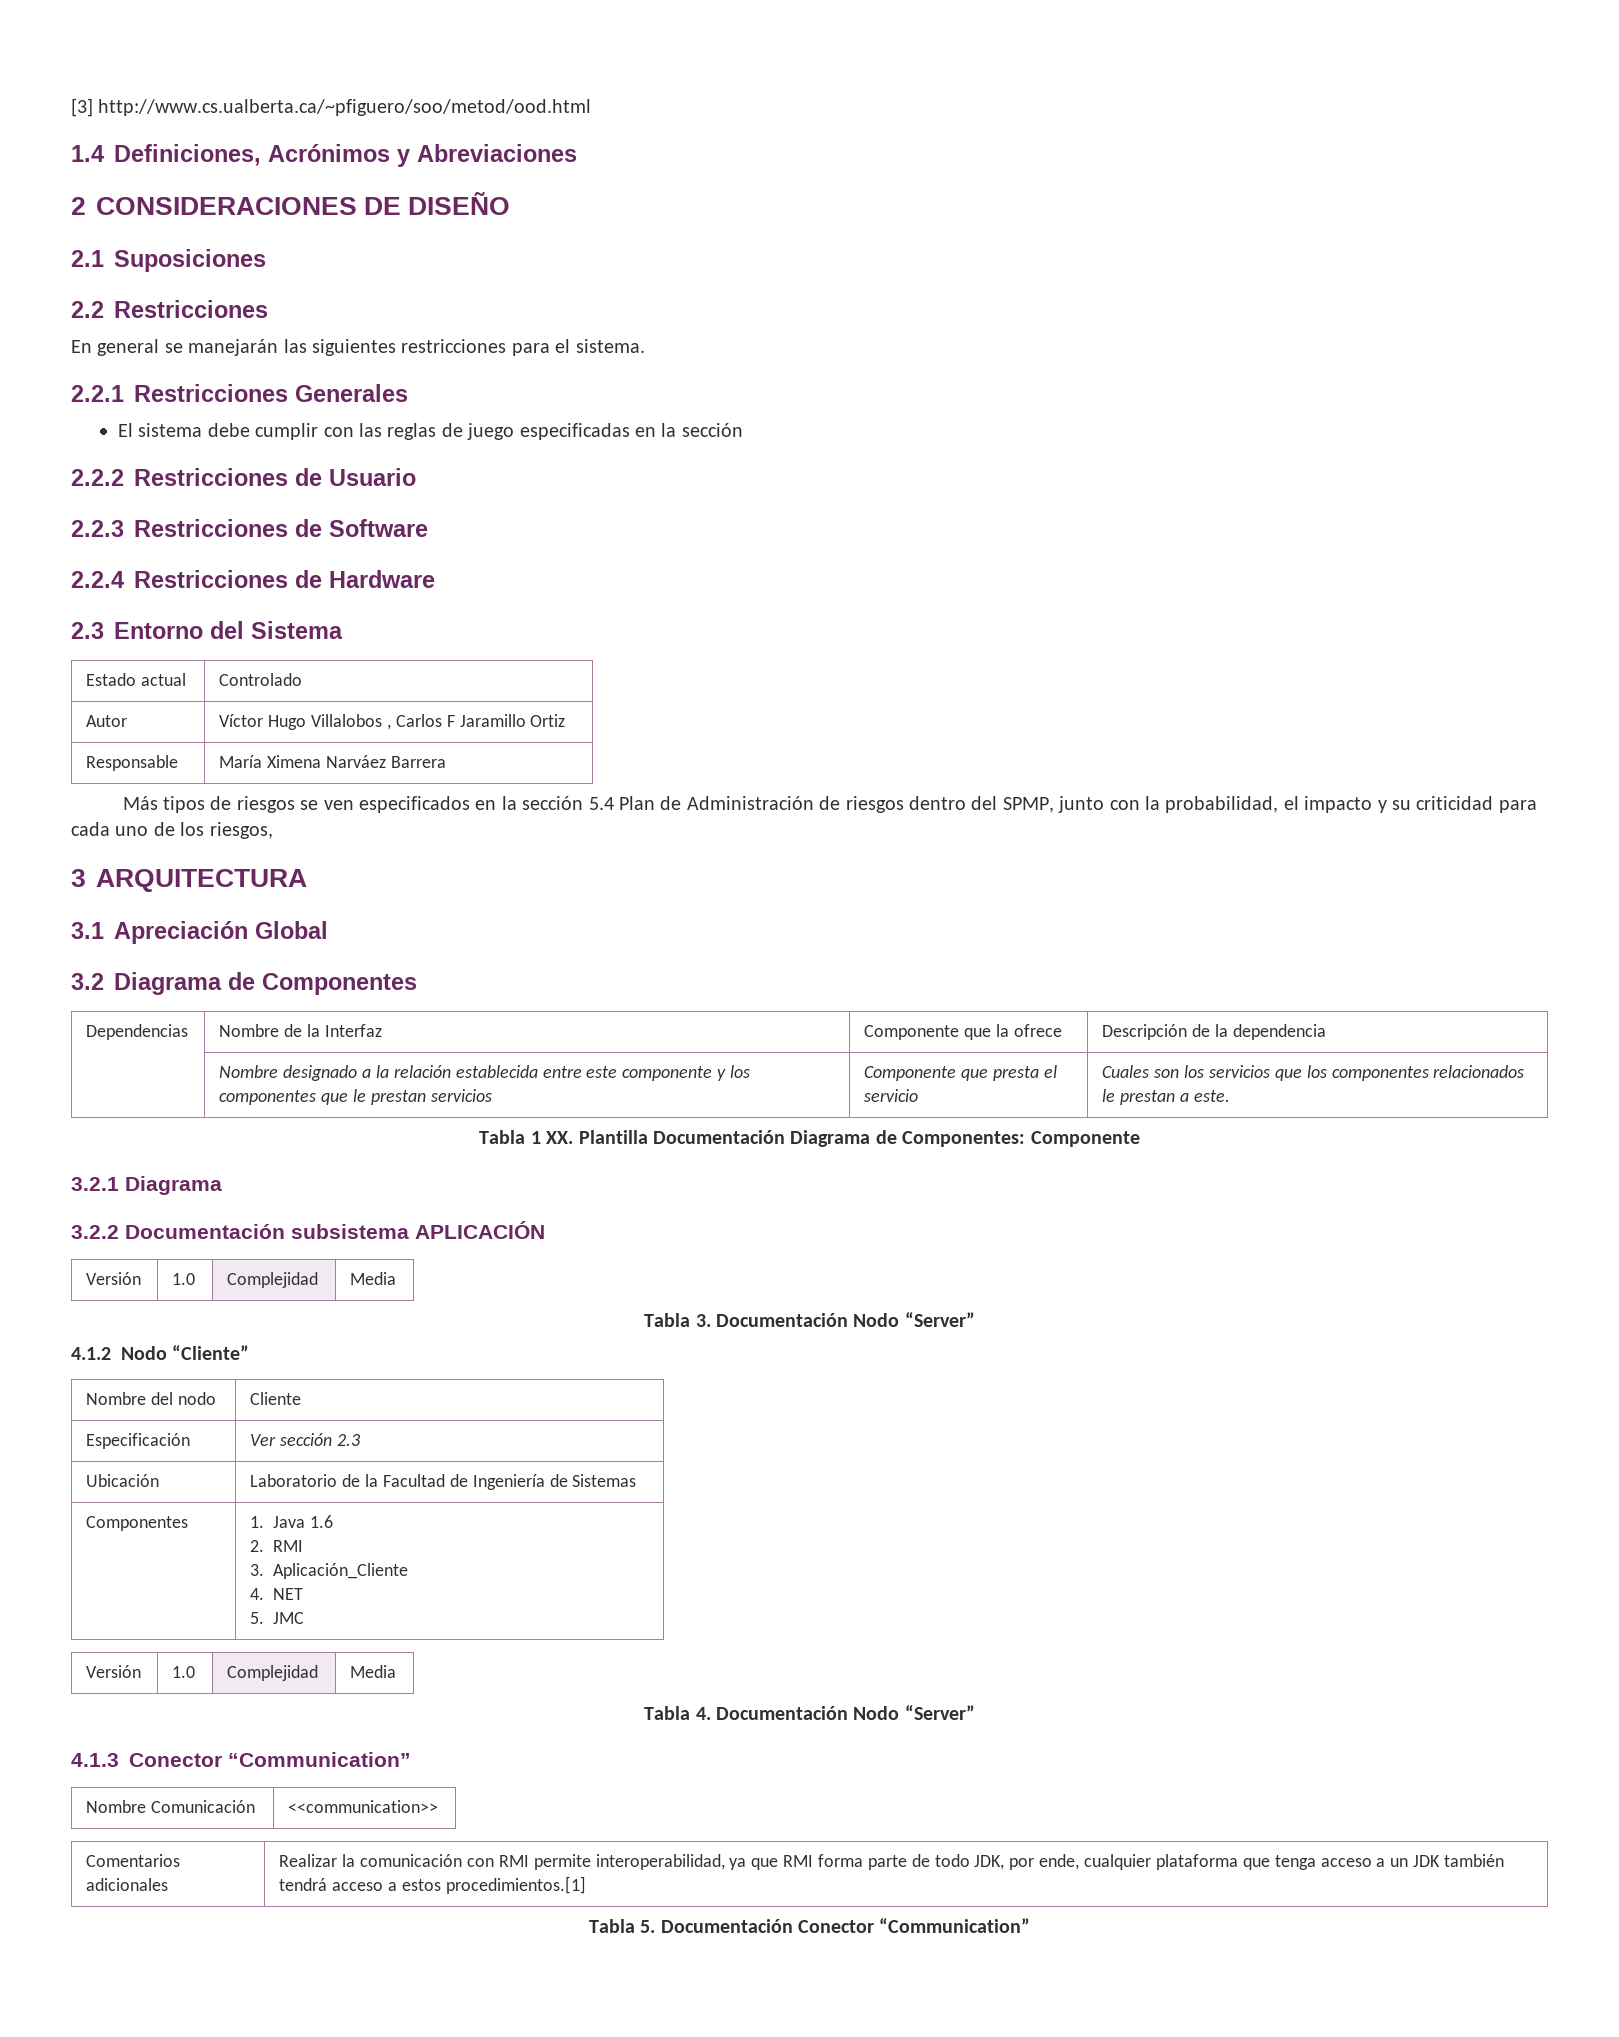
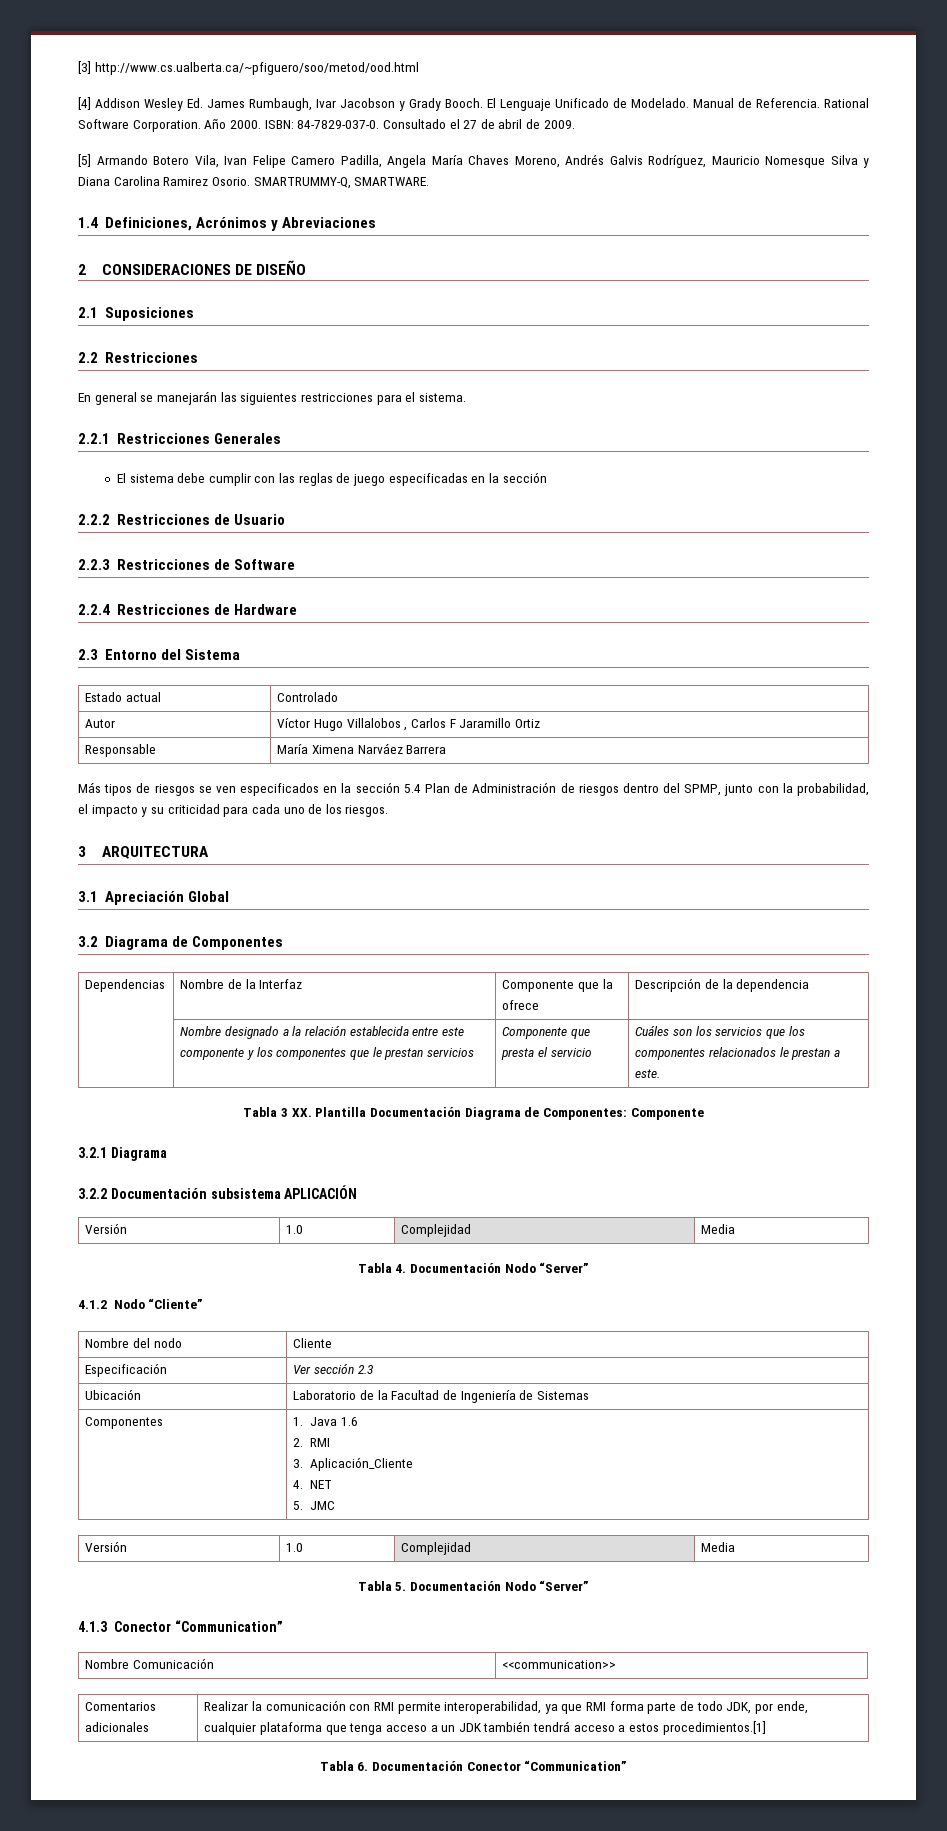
(592, 107) none -> [78,97,869,111] [78,118,575,132] [78,154,869,168] [78,176,430,189] // [4] Addison Wesley Ed. James Rumbaugh, Ivar Jacobson y Grady Booch. El Lenguaje Unificado de Modelado. Manual de Referencia. Rational Software Corporation. Año 2000. ISBN: 84-7829-037-0. Consultado el 27 de abril de 2009. // [5] Armando Botero Vila, Ivan Felipe Camero Padilla, Angela María Chaves Moreno, Andrés Galvis Rodríguez, Mauricio Nomesque Silva y Diana Carolina Ramirez Osorio. SMARTRUMMY-Q, SMARTWARE.
[209,822,273,839] riesgos, -> [345,805,389,817] riesgos.
[1102,1065,1150,1078] Cuales -> [635,1025,670,1036] Cuáles
[530,1131,541,1144] 1 -> [281,1108,289,1117] 3
[695,1314,711,1327] 3. -> [395,1264,407,1273] 4.
[695,1707,711,1720] 4. -> [395,1582,407,1591] 5.
[640,1920,656,1933] 5. -> [357,1762,369,1771] 6.

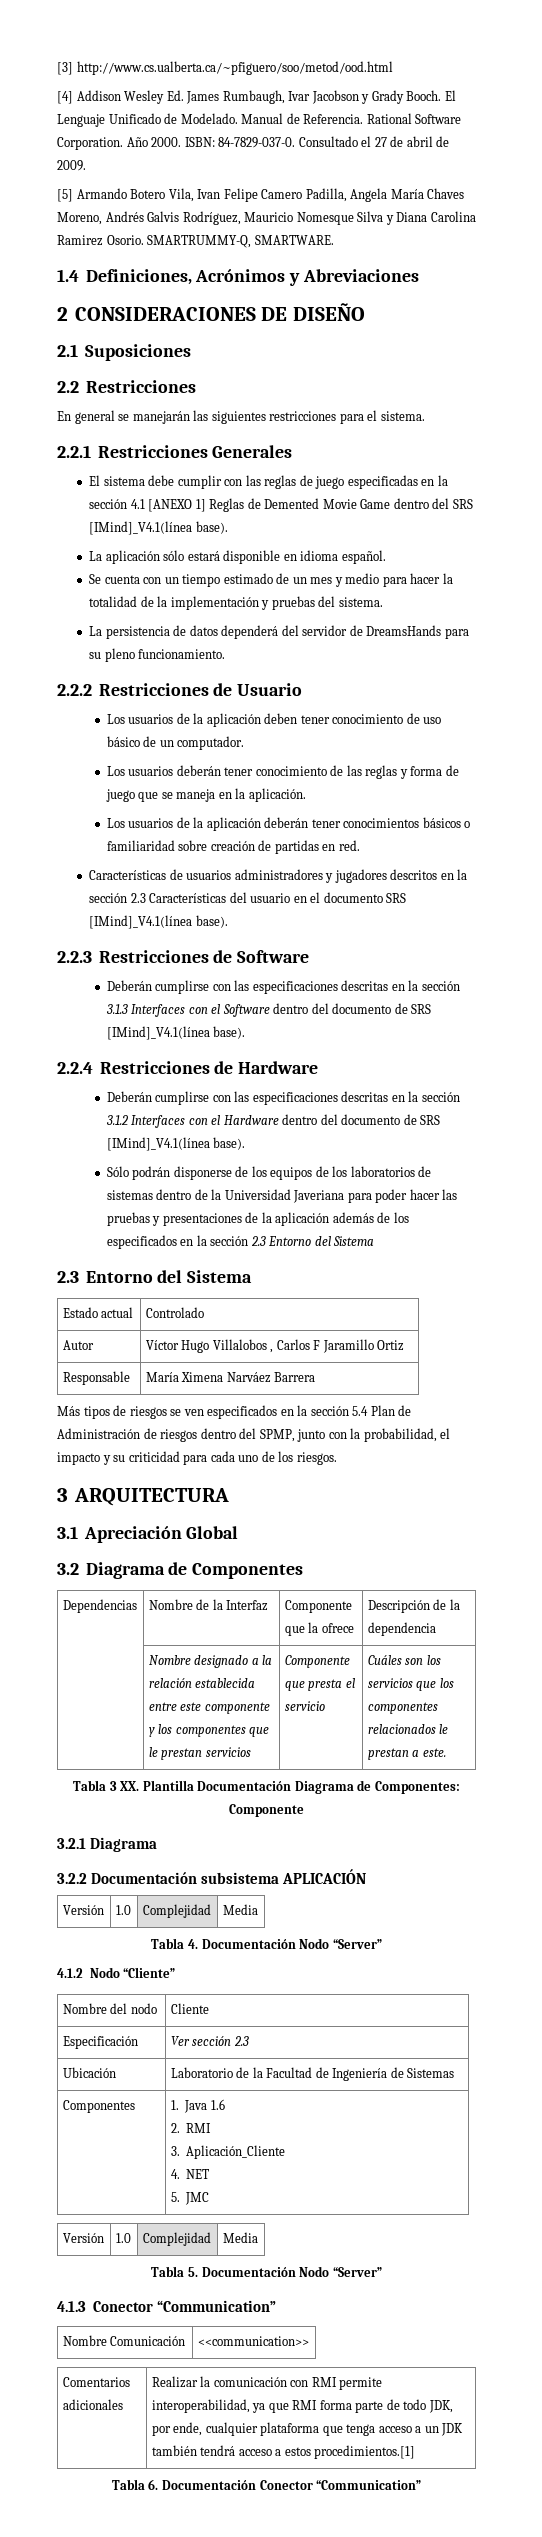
[78,514,285,525] [78,559,295,570] [78,604,297,615] // 2.2.2 Restricciones de Usuario // 2.2.3 Restricciones de Software // 2.2.4 Restricciones de Hardware -> [130,498,473,512] [89,521,228,535] [89,550,386,564] [89,573,453,587] [89,596,383,610] [89,625,469,639] [89,648,226,662] [57,683,302,696] [106,713,442,727] [106,736,245,750] [106,765,459,779] [105,788,306,802] [106,817,471,831] [106,840,360,854] [89,869,468,883] [89,892,407,903] [89,915,228,929] [57,950,309,963] [106,980,460,994] [105,1003,432,1017] [106,1026,246,1040] [57,1061,318,1074] [106,1091,460,1105] [105,1114,441,1128] [106,1137,246,1151] [106,1166,432,1180] [106,1189,458,1203] [106,1212,409,1226] [106,1235,375,1249] 4.1 [ANEXO 1] Reglas de Demented Movie Game dentro del SRS [IMind]_V4.1(línea base). // La aplicación sólo estará disponible en idioma español. // Se cuenta con un tiempo estimado de un mes y medio para hacer la totalidad de la implementación y pruebas del sistema. // La persistencia de datos dependerá del servidor de DreamsHands para su pleno funcionamiento. // 2.2.2 Restricciones de Usuario // Los usuarios de la aplicación deben tener conocimiento de uso básico de un computador. // Los usuarios deberán tener conocimiento de las reglas y forma de juego que se maneja en la aplicación. // Los usuarios de la aplicación deberán tener conocimientos básicos o familiaridad sobre creación de partidas en red. // Características de usuarios administradores y jugadores descritos en la sección 2.3 Características del usuario en el documento SRS [IMind]_V4.1(línea base). // 2.2.3 Restricciones de Software // Deberán cumplirse con las especificaciones descritas en la sección 3.1.3 Interfaces con el Software dentro del documento de SRS [IMind]_V4.1(línea base). // 2.2.4 Restricciones de Hardware // Deberán cumplirse con las especificaciones descritas en la sección 3.1.2 Interfaces con el Hardware dentro del documento de SRS [IMind]_V4.1(línea base). // Sólo podrán disponerse de los equipos de los laboratorios de sistemas dentro de la Universidad Javeriana para poder hacer las pruebas y presentaciones de la aplicación además de los especificados en la sección 2.3 Entorno del Sistema

